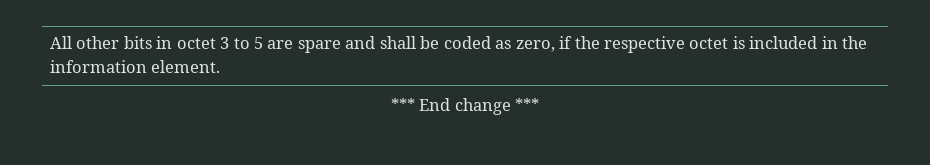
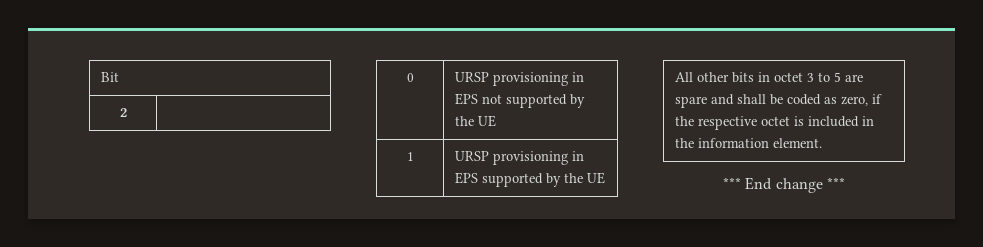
(49, 42) none -> [100,72,119,82] [119,108,127,117] [406,73,414,82] [454,72,584,86] [454,93,585,108] [454,115,496,127] [406,152,414,161] [454,151,584,165] [454,172,605,187] Bit // 2 | // 0 | URSP provisioning in EPS not supported by the UE // 1 | URSP provisioning in EPS supported by the UE //

